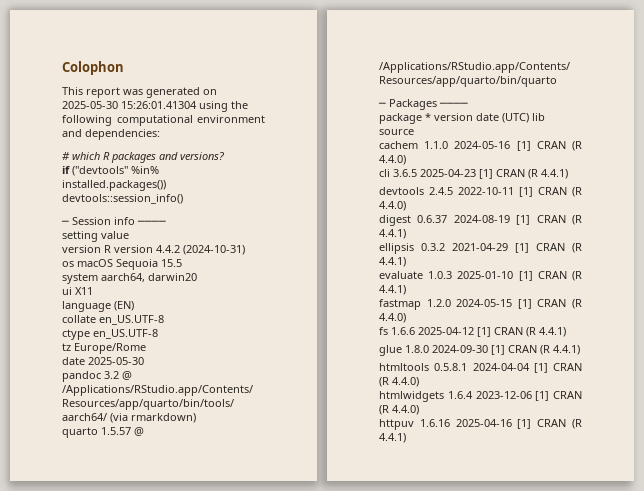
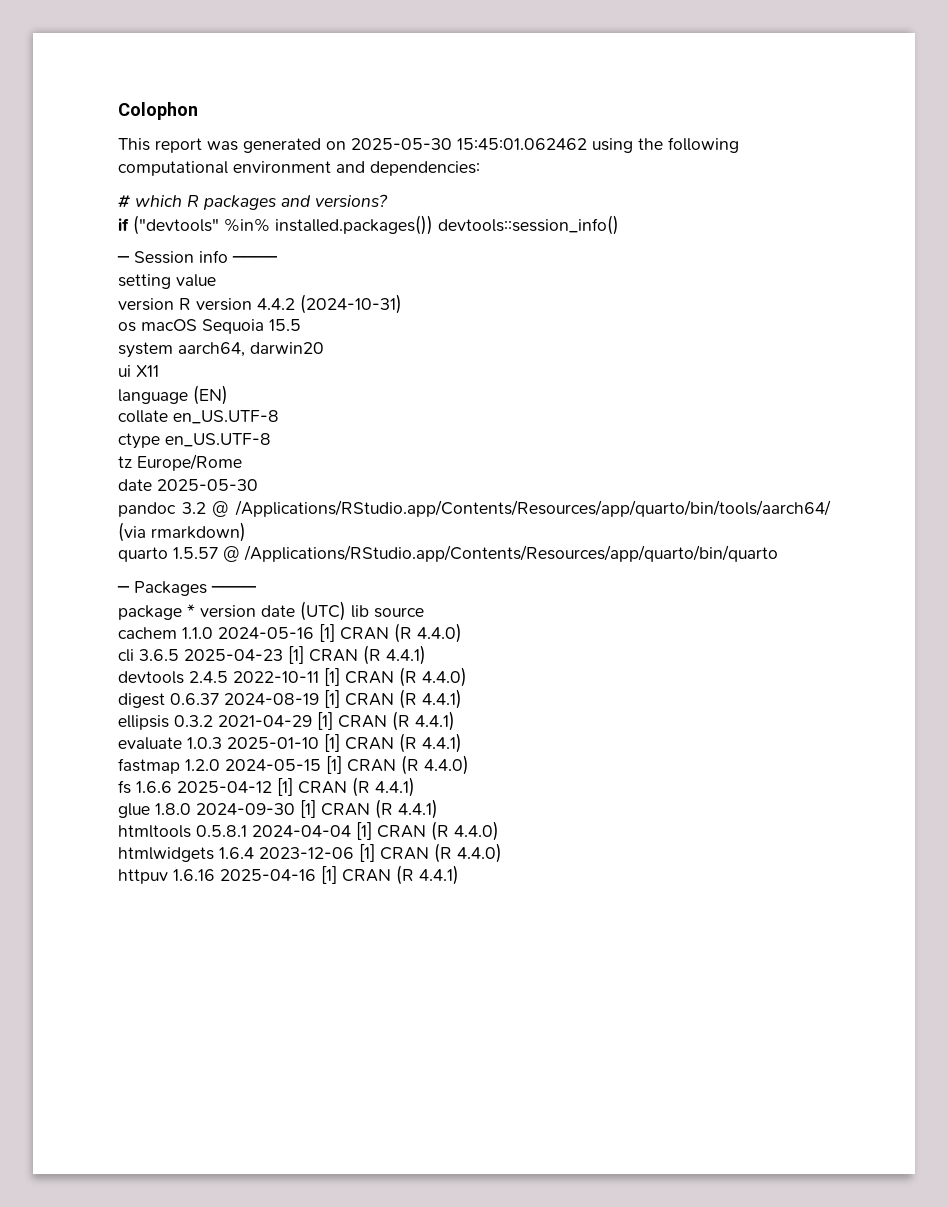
[121,101,197,109] 15:26:01.41304 -> [457,138,587,150] 15:45:01.062462

